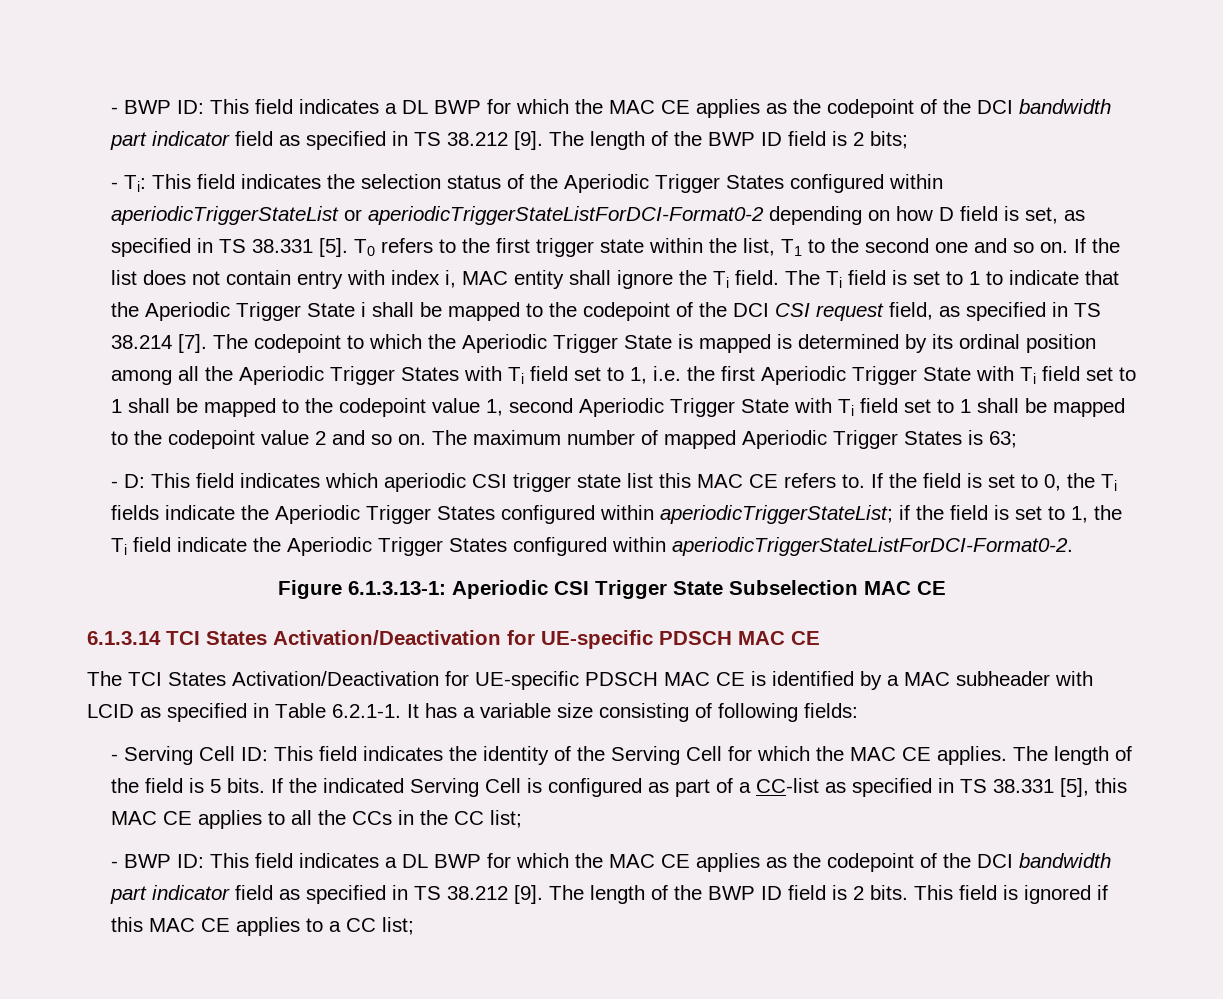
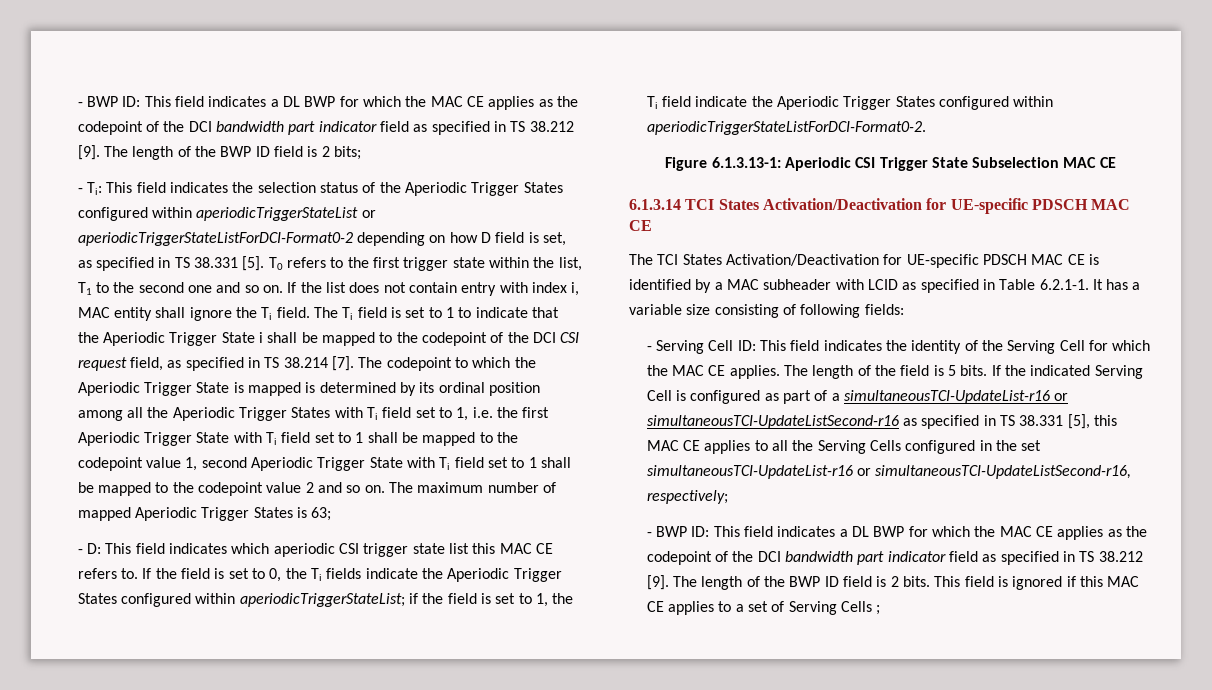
[755,778,819,793] CC-list -> [844,390,1069,404] [646,415,899,429] simultaneousTCI-UpdateList-r16 or simultaneousTCI-UpdateListSecond-r16
[351,810,522,828] CCs in the CC list; -> [817,440,1042,454] [646,465,1132,479] [646,490,728,504] Serving Cells configured in the set simultaneousTCI-UpdateList-r16 or simultaneousTCI-UpdateListSecond-r16, respectively;
[345,917,414,935] CC list; -> [748,601,881,615] set of Serving Cells ;

